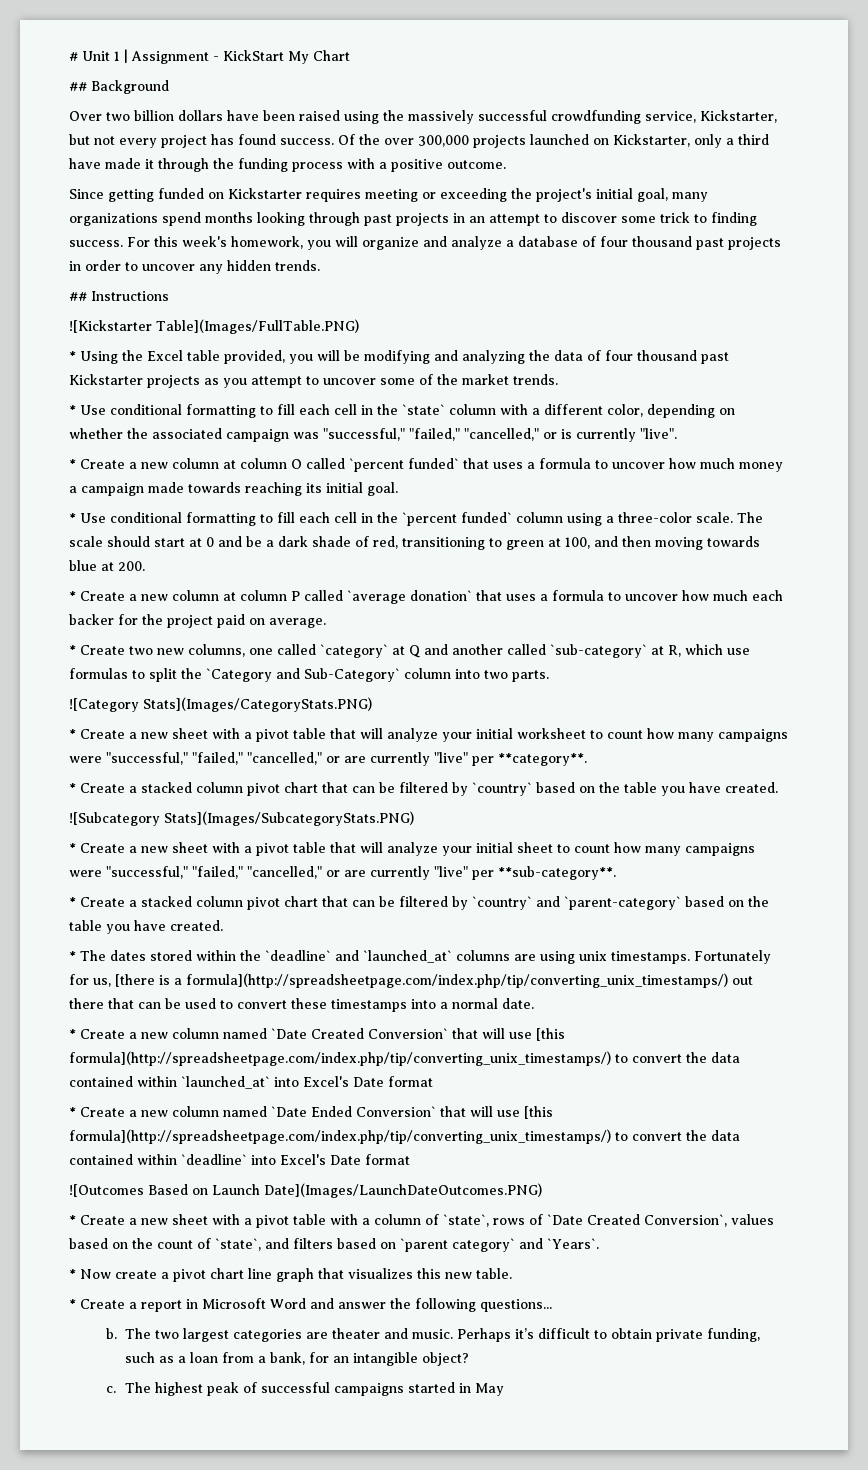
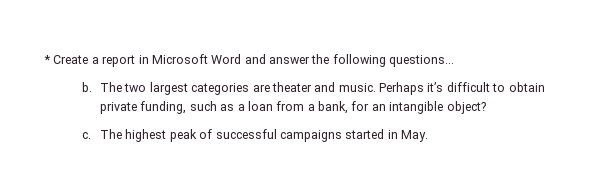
[69,49,350,64] [69,80,169,94] [69,110,777,124] [69,134,769,148] [69,158,506,172] [69,188,708,202] [69,212,757,226] [69,236,781,250] [69,260,320,274] [69,291,169,301] [69,319,359,334] [69,350,729,364] [69,374,558,388] [69,404,735,418] [69,428,677,442] [69,458,783,472] [69,482,398,496] [69,512,763,526] [69,536,760,550] [69,560,145,571] [69,590,783,604] [69,614,326,628] [69,644,750,658] [69,668,549,682] [69,697,372,712] [69,728,788,742] [69,752,587,766] [69,782,778,796] [69,811,414,826] [69,842,755,856] [69,866,616,880] [69,896,769,910] [69,920,223,934] [69,950,771,964] [69,973,753,988] [69,998,534,1012] [69,1028,565,1041] [69,1051,740,1066] [69,1076,433,1089] [69,1106,553,1119] [69,1129,740,1144] [69,1154,410,1165] [69,1183,542,1198] [69,1214,774,1228] [69,1238,599,1252] [69,1268,512,1282] # Unit 1 | Assignment - KickStart My Chart // ## Background // Over two billion dollars have been raised using the massively successful crowdfunding service, Kickstarter, but not every project has found success. Of the over 300,000 projects launched on Kickstarter, only a third have made it through the funding process with a positive outcome. // Since getting funded on Kickstarter requires meeting or exceeding the project's initial goal, many organizations spend months looking through past projects in an attempt to discover some trick to finding success. For this week's homework, you will organize and analyze a database of four thousand past projects in order to uncover any hidden trends. // ## Instructions // ![Kickstarter Table](Images/FullTable.PNG) // * Using the Excel table provided, you will be modifying and analyzing the data of four thousand past Kickstarter projects as you attempt to uncover some of the market trends. // * Use conditional formatting to fill each cell in the `state` column with a different color, depending on whether the associated campaign was "successful," "failed," "cancelled," or is currently "live". // * Create a new column at column O called `percent funded` that uses a formula to uncover how much money a campaign made towards reaching its initial goal. // * Use conditional formatting to fill each cell in the `percent funded` column using a three-color scale. The scale should start at 0 and be a dark shade of red, transitioning to green at 100, and then moving towards blue at 200. // * Create a new column at column P called `average donation` that uses a formula to uncover how much each backer for the project paid on average. // * Create two new columns, one called `category` at Q and another called `sub-category` at R, which use formulas to split the `Category and Sub-Category` column into two parts. // ![Category Stats](Images/CategoryStats.PNG) // * Create a new sheet with a pivot table that will analyze your initial worksheet to count how many campaigns were "successful," "failed," "cancelled," or are currently "live" per **category**. // * Create a stacked column pivot chart that can be filtered by `country` based on the table you have created. // ![Subcategory Stats](Images/SubcategoryStats.PNG) // * Create a new sheet with a pivot table that will analyze your initial sheet to count how many campaigns were "successful," "failed," "cancelled," or are currently "live" per **sub-category**. // * Create a stacked column pivot chart that can be filtered by `country` and `parent-category` based on the table you have created. // * The dates stored within the `deadline` and `launched_at` columns are using unix timestamps. Fortunately for us, [there is a formula](http://spreadsheetpage.com/index.php/tip/converting_unix_timestamps/) out there that can be used to convert these timestamps into a normal date. // * Create a new column named `Date Created Conversion` that will use [this formula](http://spreadsheetpage.com/index.php/tip/converting_unix_timestamps/) to convert the data contained within `launched_at` into Excel's Date format // * Create a new column named `Date Ended Conversion` that will use [this formula](http://spreadsheetpage.com/index.php/tip/converting_unix_timestamps/) to convert the data contained within `deadline` into Excel's Date format // ![Outcomes Based on Launch Date](Images/LaunchDateOutcomes.PNG) // * Create a new sheet with a pivot table with a column of `state`, rows of `Date Created Conversion`, values based on the count of `state`, and filters based on `parent category` and `Years`. // * Now create a pivot chart line graph that visualizes this new table. // -> (44, 59) none
[474,1383,504,1396] May -> [401,130,429,142] May.

